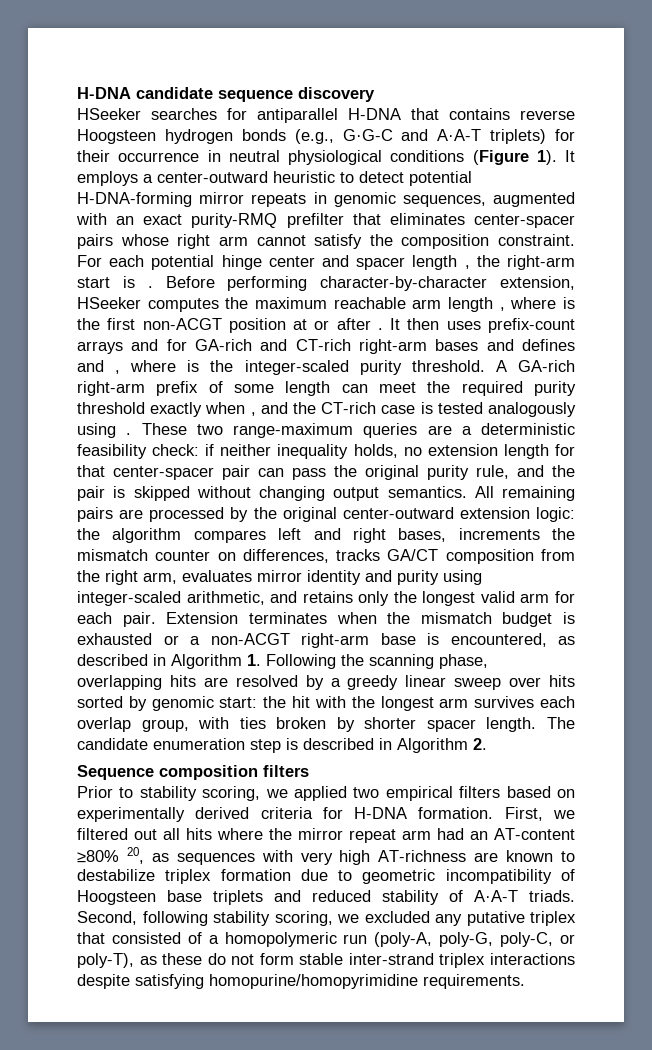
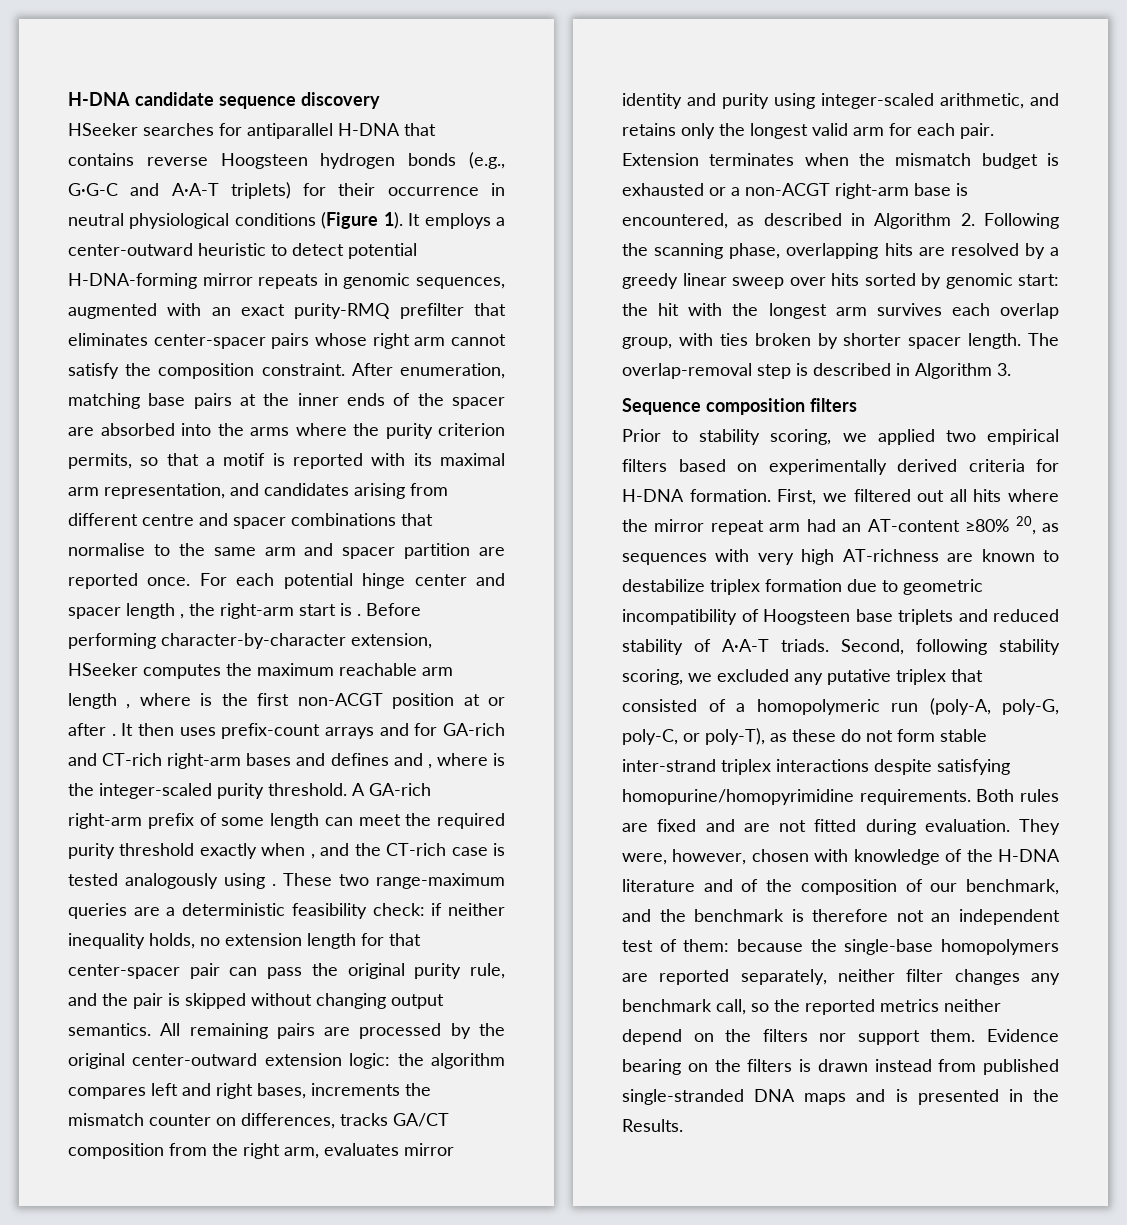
(575, 240) none -> [351,363,505,379] [68,393,505,409] [68,423,505,439] [68,453,505,469] [68,483,448,499] [68,513,433,529] [68,543,505,559] [68,573,191,589] After enumeration, matching base pairs at the inner ends of the spacer are absorbed into the arms where the purity criterion permits, so that a motif is reported with its maximal arm representation, and candidates arising from different centre and spacer combinations that normalise to the same arm and spacer partition are reported once.
[247,654,261,666] 1. -> [960,213,975,226] 2.
[77,738,245,750] candidate enumeration -> [622,363,752,379] overlap-removal
[473,738,487,750] 2. -> [997,363,1011,376] 3.
(525, 981) none -> [976,789,1059,802] [622,819,1060,835] [622,849,1060,865] [622,879,1059,895] [622,909,1060,925] [622,939,1059,955] [622,969,1060,985] [622,999,1001,1015] [622,1029,1059,1045] [622,1059,1059,1075] [622,1089,1059,1105] [622,1119,683,1132] Both rules are fixed and are not fitted during evaluation. They were, however, chosen with knowledge of the H-DNA literature and of the composition of our benchmark, and the benchmark is therefore not an independent test of them: because the single-base homopolymers are reported separately, neither filter changes any benchmark call, so the reported metrics neither depend on the filters nor support them. Evidence bearing on the filters is drawn instead from published single-stranded DNA maps and is presented in the Results.

